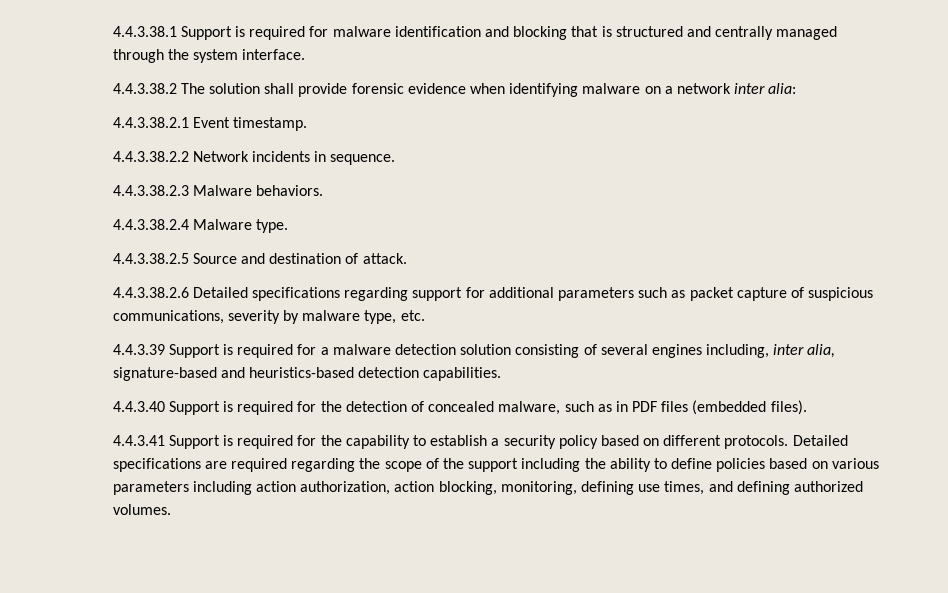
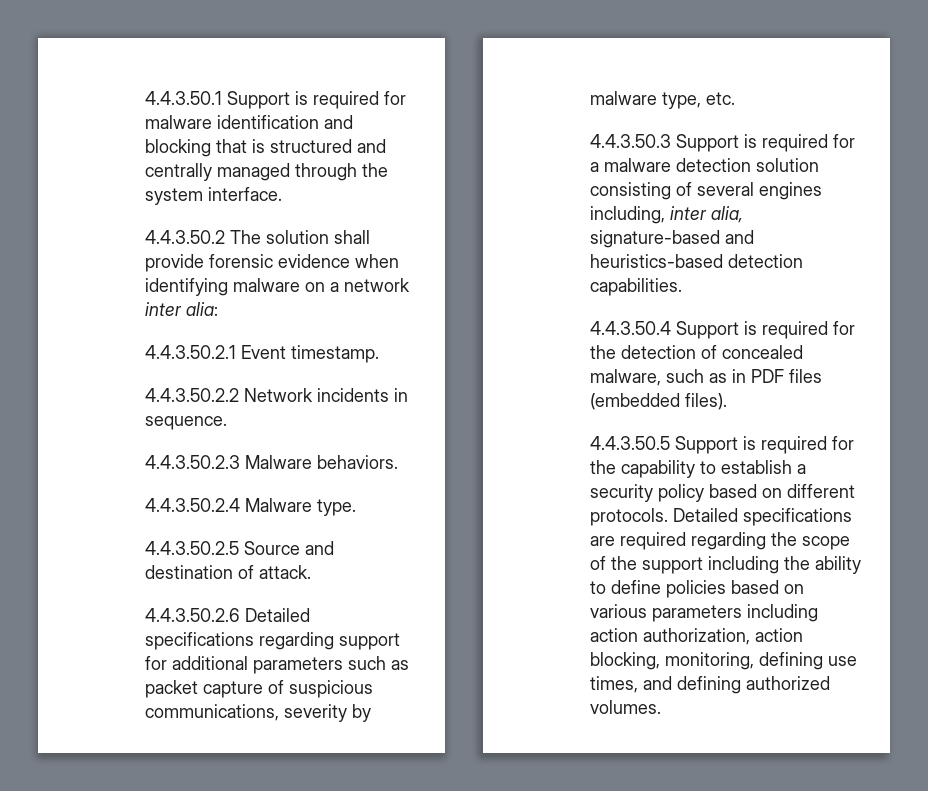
[112,26,177,37] 4.4.3.38.1 -> [145,91,223,105] 4.4.3.50.1
[112,83,177,94] 4.4.3.38.2 -> [145,230,226,244] 4.4.3.50.2
[112,117,189,128] 4.4.3.38.2.1 -> [145,345,237,359] 4.4.3.50.2.1
[112,151,189,162] 4.4.3.38.2.2 -> [145,388,240,402] 4.4.3.50.2.2
[112,185,189,196] 4.4.3.38.2.3 -> [145,455,241,469] 4.4.3.50.2.3
[112,219,189,230] 4.4.3.38.2.4 -> [145,498,241,512] 4.4.3.50.2.4
[112,253,189,264] 4.4.3.38.2.5 -> [145,541,240,555] 4.4.3.50.2.5
[112,287,189,298] 4.4.3.38.2.6 -> [145,608,241,622] 4.4.3.50.2.6
[112,344,165,355] 4.4.3.39 -> [590,134,672,148] 4.4.3.50.3
[112,401,165,412] 4.4.3.40 -> [590,321,672,335] 4.4.3.50.4
[112,435,165,446] 4.4.3.41 -> [590,436,671,450] 4.4.3.50.5

